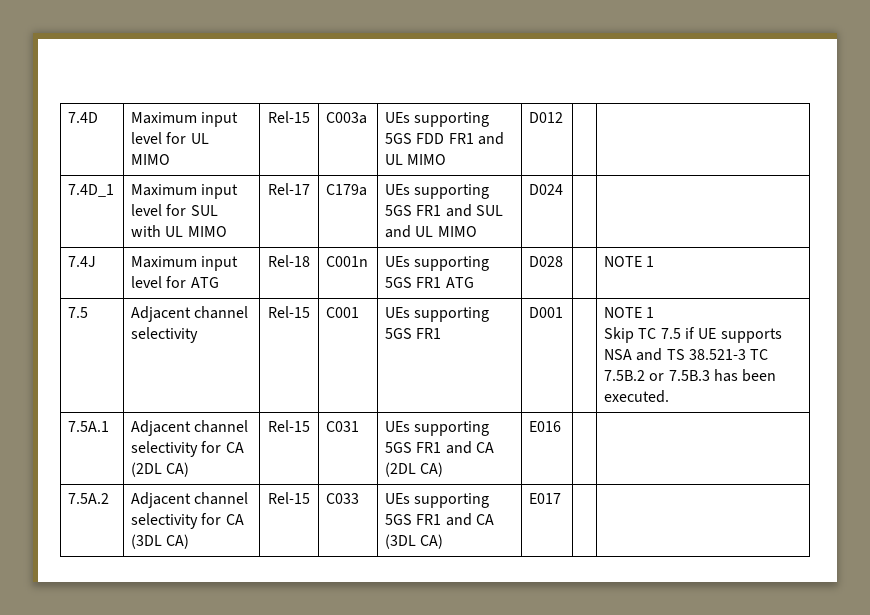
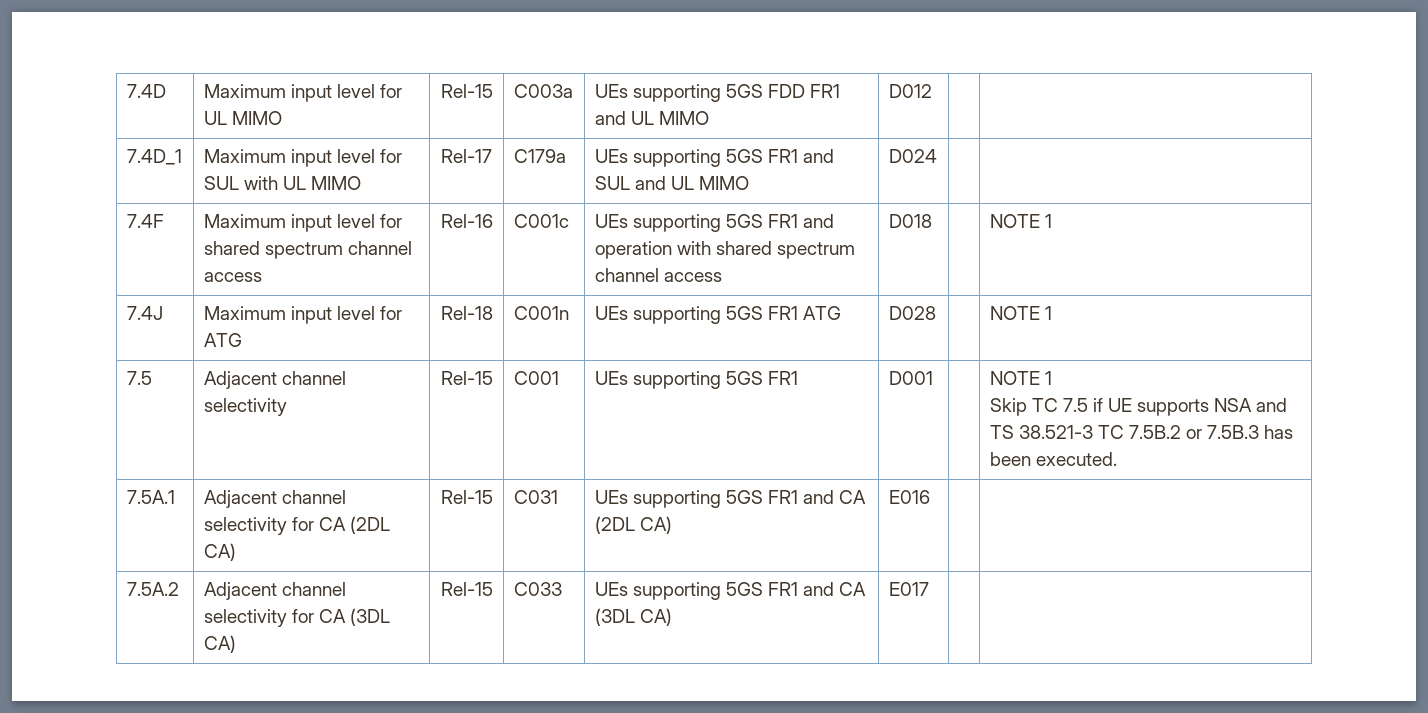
(564, 189) none -> [126,214,164,228] [203,214,402,232] [203,241,412,259] [203,272,262,282] [440,214,493,228] [513,214,569,228] [594,214,835,232] [594,241,855,259] [594,268,722,282] [888,214,932,228] [989,214,1052,228] // 7.4F | Maximum input level for shared spectrum channel access | Rel-16 | C001c | UEs supporting 5GS FR1 and operation with shared spectrum channel access | D018 | | NOTE 1

